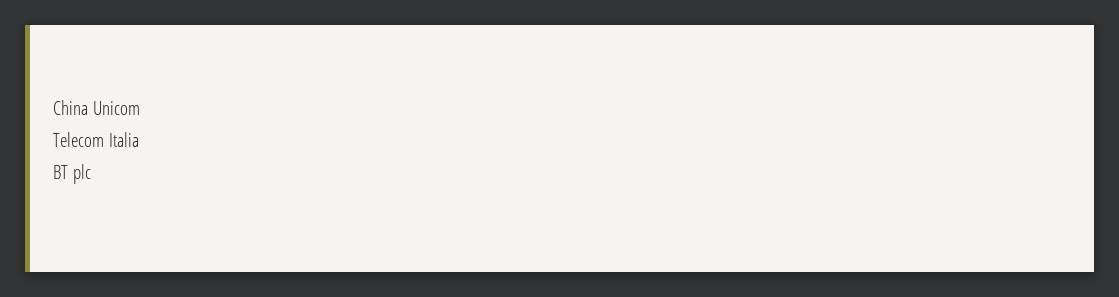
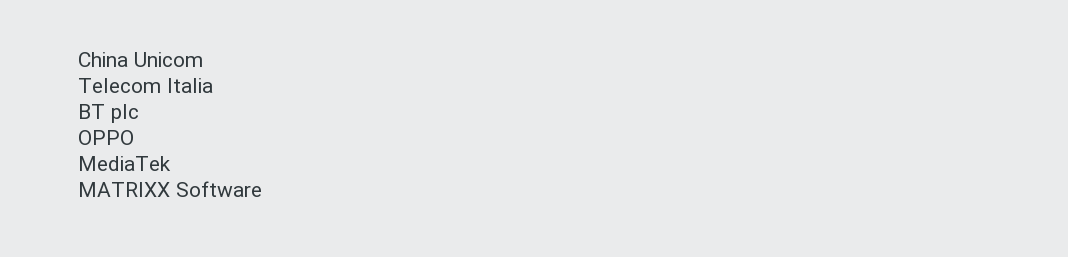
(91, 174) none -> [78,130,134,145] [78,156,171,171] [78,181,262,197] // OPPO // MediaTek // MATRIXX Software

